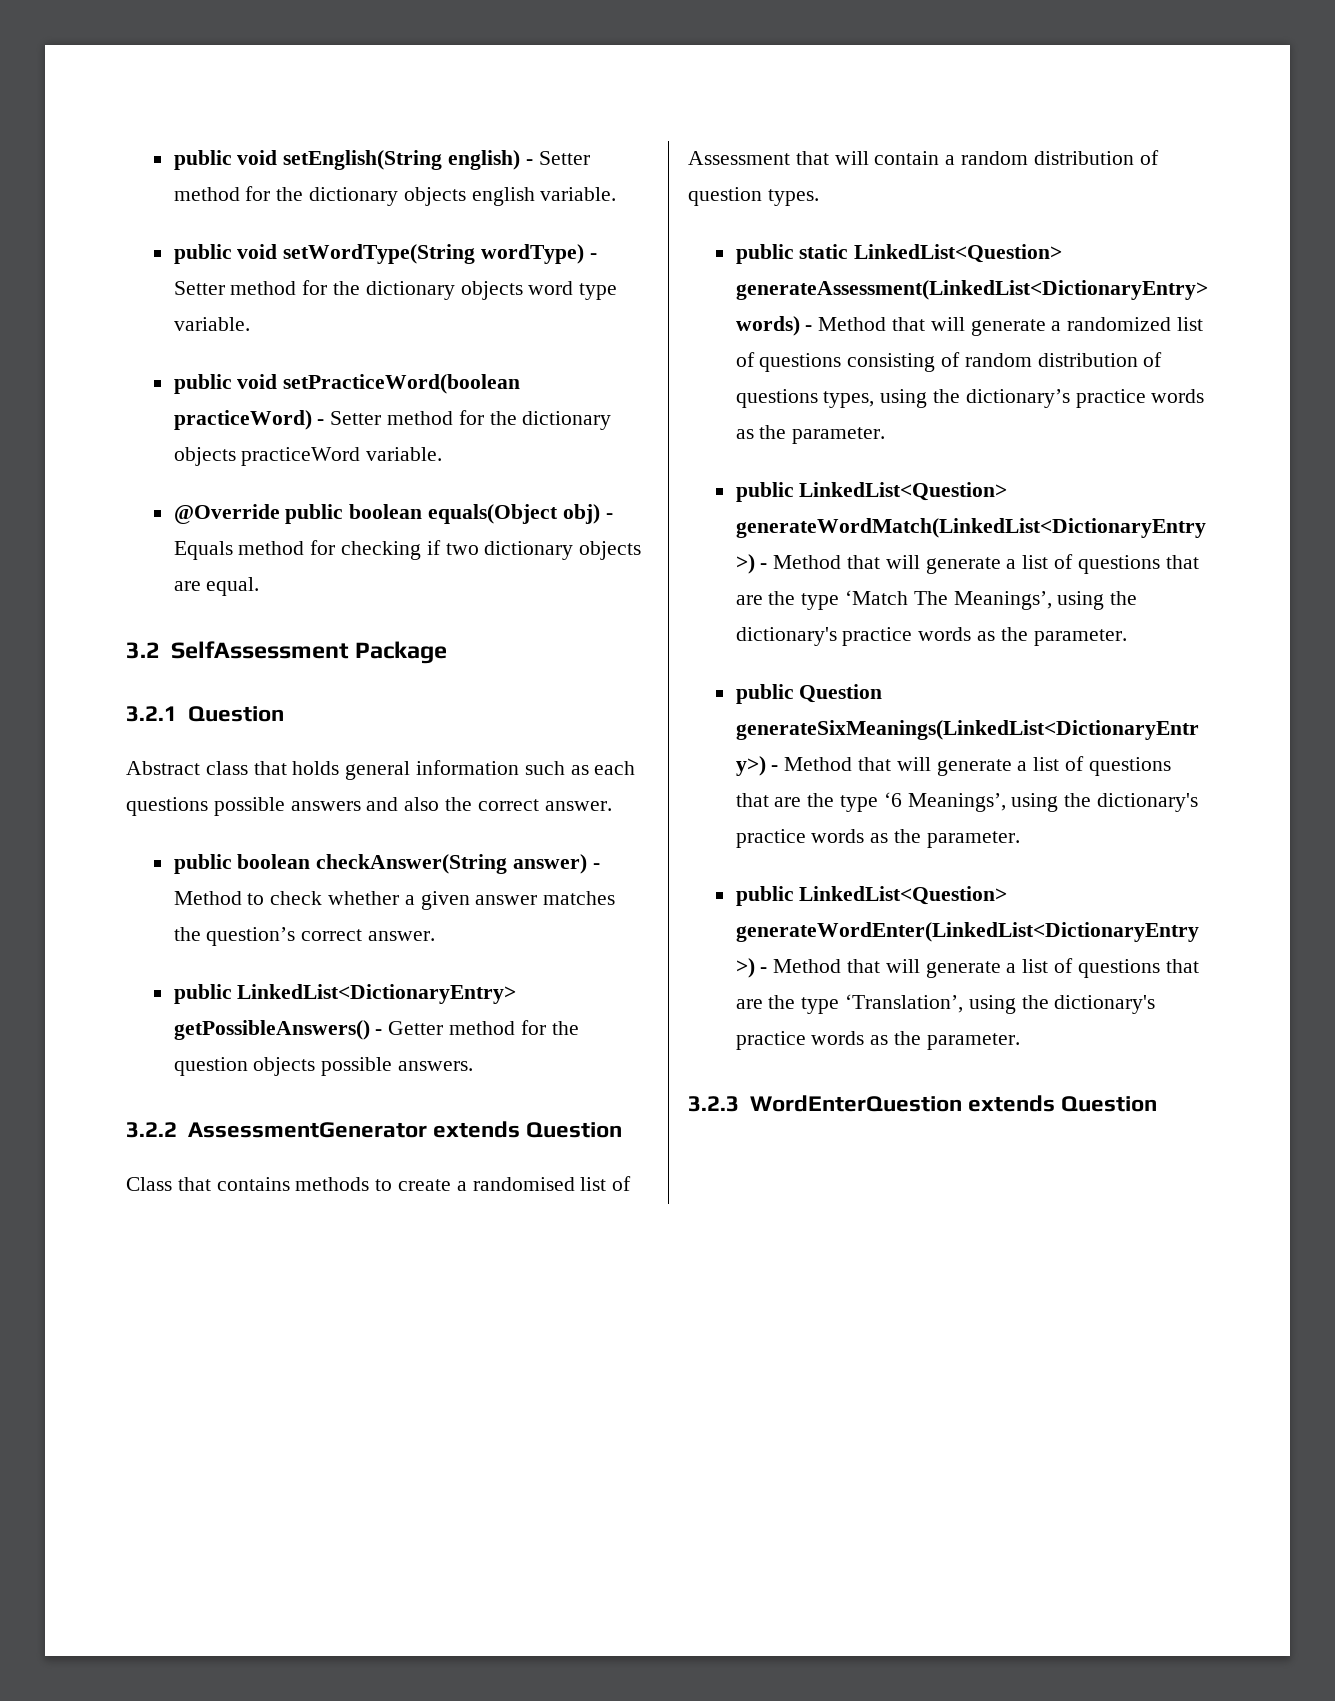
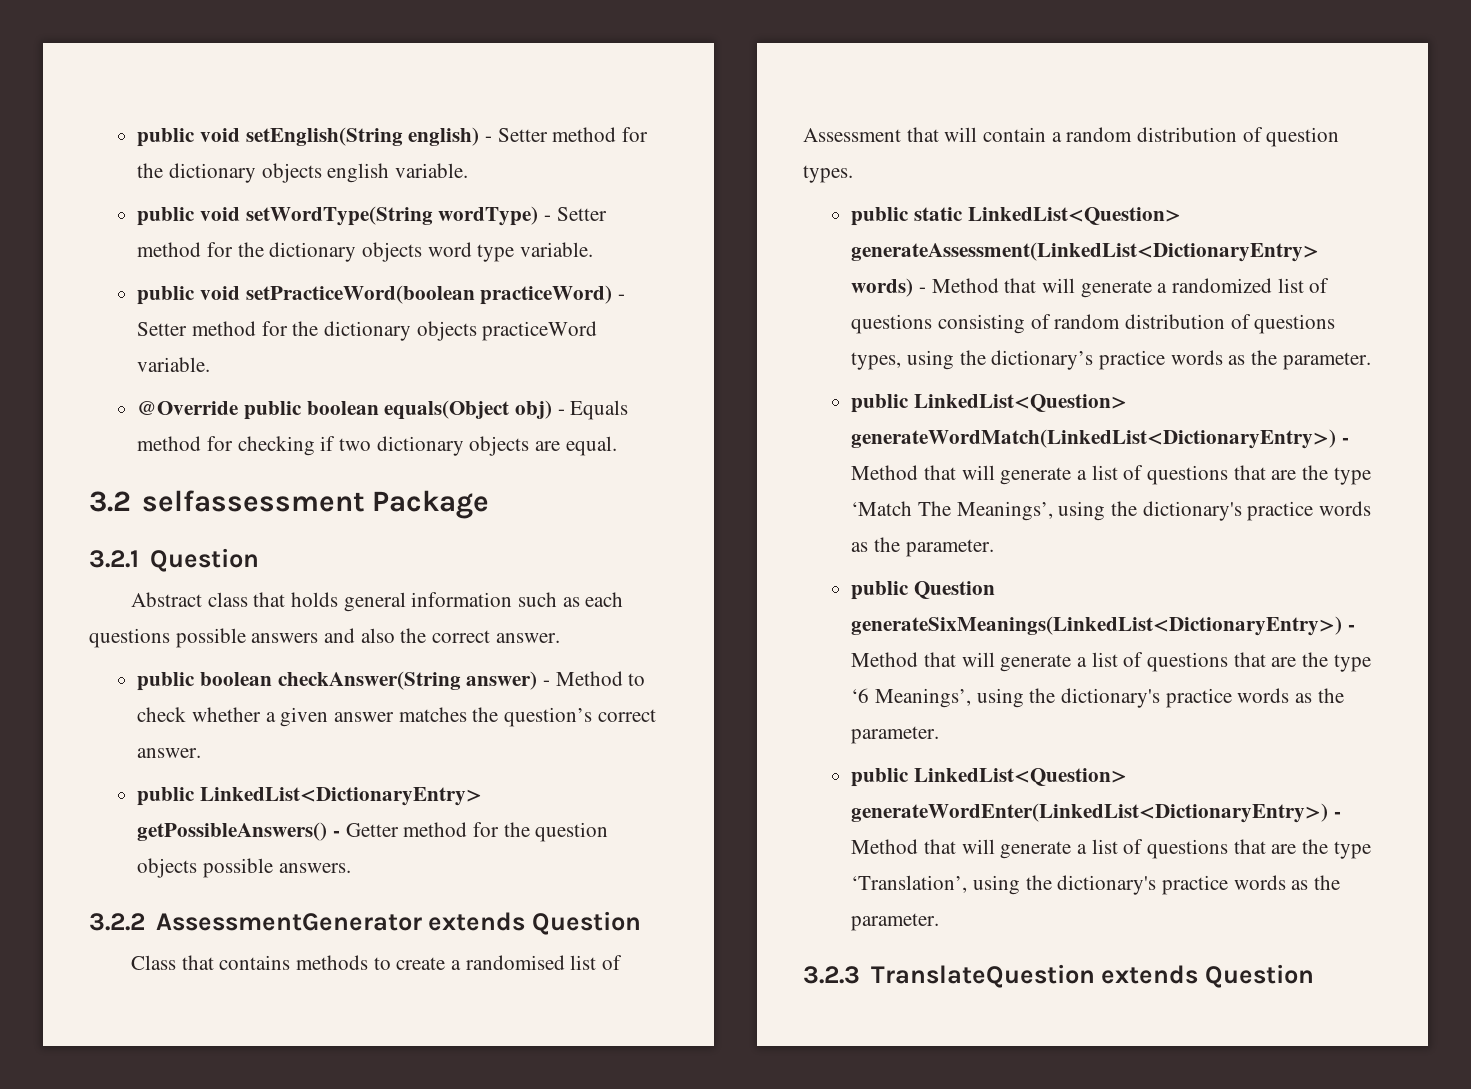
[170,641,349,659] SelfAssessment -> [141,490,365,512] selfassessment
[749,1095,962,1112] WordEnterQuestion -> [870,964,1095,988] TranslateQuestion

